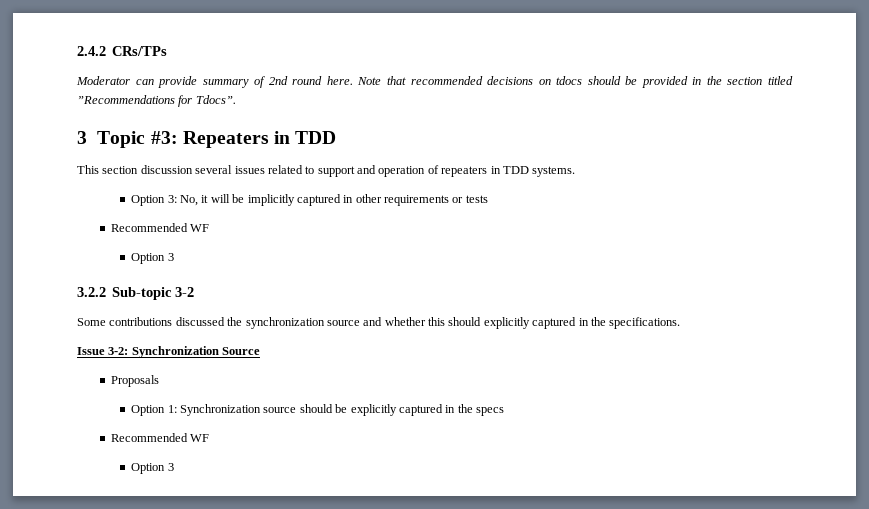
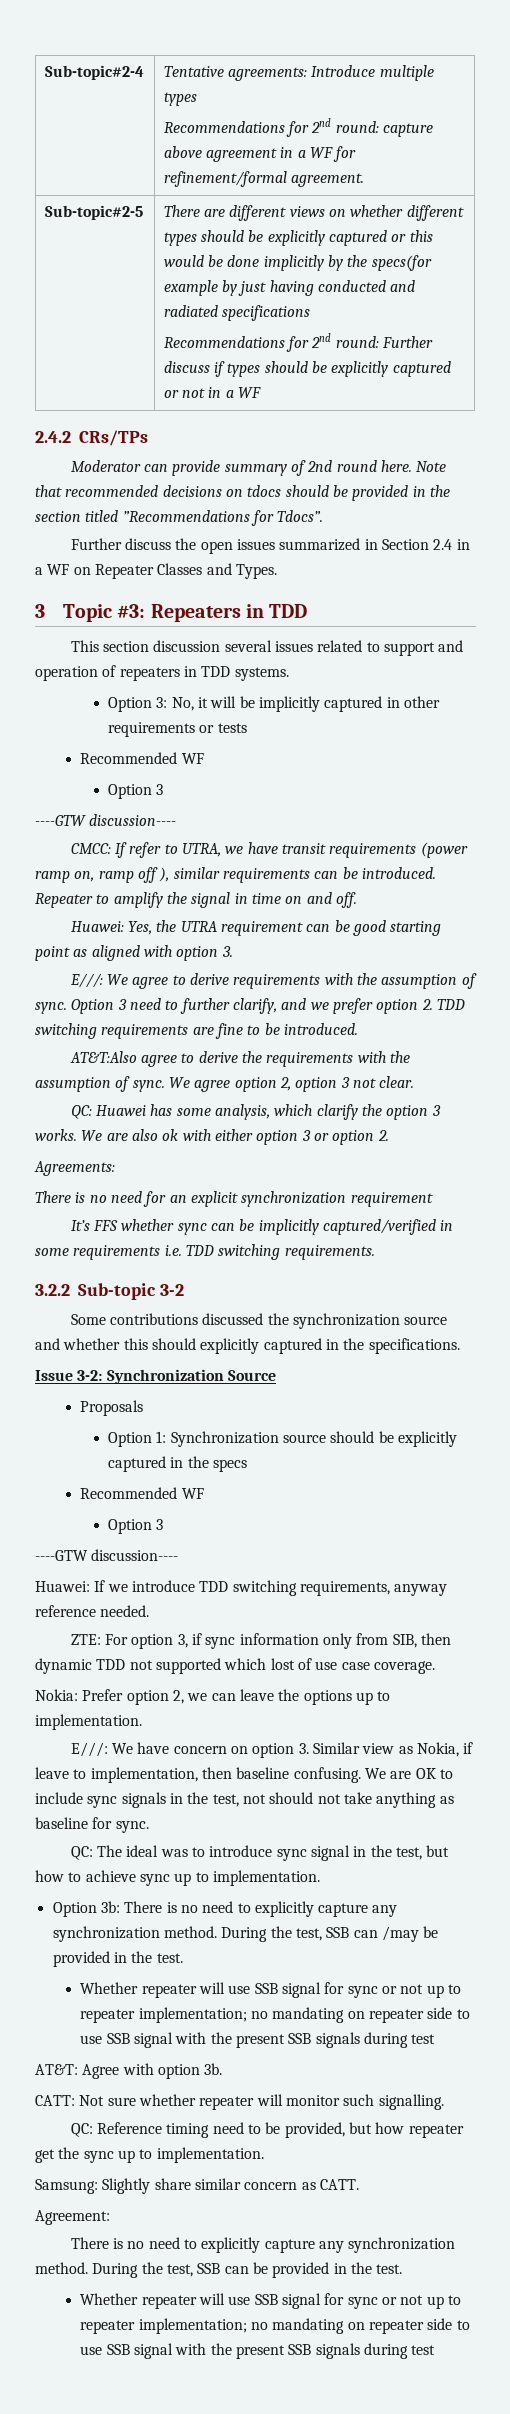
(77, 51) none -> [44,65,144,80] [163,65,434,81] [163,92,197,106] [163,118,434,137] [163,146,357,162] [163,171,365,187] [44,205,143,220] [163,205,464,221] [163,230,433,246] [163,255,432,271] [163,280,416,296] [163,305,311,321] [163,333,434,352] [163,361,451,377] [163,387,262,398] Sub-topic#2-4 | Tentative agreements: Introduce multiple types // Recommendations for 2nd round: capture above agreement in a WF for refinement/formal agreement. // Sub-topic#2-5 | There are different views on whether different types should be explicitly captured or this would be done implicitly by the specs(for example by just having conducted and radiated specifications // Recommendations for 2nd round: Further discuss if types should be explicitly captured or not in a WF //
(236, 99) none -> [70,538,470,554] [35,563,277,579] // Further discuss the open issues summarized in Section 2.4 in a WF on Repeater Classes and Types.
(174, 257) none -> [35,814,177,826] [70,842,468,858] [35,867,436,883] [35,892,357,908] [70,920,442,936] [35,945,233,961] [69,973,477,989] [35,998,465,1014] [35,1023,358,1039] [69,1051,410,1067] [35,1076,415,1092] [70,1104,441,1120] [35,1129,389,1145] [34,1161,115,1176] [35,1191,433,1207] [70,1219,454,1235] [35,1244,375,1260] // ----GTW discussion---- // CMCC: If refer to UTRA, we have transit requirements (power ramp on, ramp off ), similar requirements can be introduced. Repeater to amplify the signal in time on and off. // Huawei: Yes, the UTRA requirement can be good starting point as aligned with option 3. // E///: We agree to derive requirements with the assumption of sync. Option 3 need to further clarify, and we prefer option 2. TDD switching requirements are fine to be introduced. // AT&T:Also agree to derive the requirements with the assumption of sync. We agree option 2, option 3 not clear. // QC: Huawei has some analysis, which clarify the option 3 works. We are also ok with either option 3 or option 2. // Agreements: // There is no need for an explicit synchronization requirement // It’s FFS whether sync can be implicitly captured/verified in some requirements i.e. TDD switching requirements.
(174, 467) none -> [35,1549,179,1561] [35,1580,448,1596] [35,1605,150,1617] [70,1633,451,1649] [35,1658,435,1674] [35,1689,391,1705] [35,1714,142,1730] [70,1742,474,1758] [35,1767,453,1783] [35,1792,454,1808] [35,1817,149,1833] [70,1845,450,1861] [35,1870,320,1886] [52,1901,398,1917] [52,1926,439,1942] [52,1951,183,1967] [80,1982,461,1998] [80,2007,470,2023] [80,2032,436,2048] [35,2063,223,2079] [35,2094,444,2110] [70,2122,464,2138] [35,2147,264,2163] [35,2178,359,2194] [35,2210,110,2225] [70,2237,456,2253] [35,2262,403,2278] [80,2293,461,2309] [80,2318,470,2334] [80,2343,436,2359] // ----GTW discussion---- // Huawei: If we introduce TDD switching requirements, anyway reference needed. // ZTE: For option 3, if sync information only from SIB, then dynamic TDD not supported which lost of use case coverage. // Nokia: Prefer option 2, we can leave the options up to implementation. // E///: We have concern on option 3. Similar view as Nokia, if leave to implementation, then baseline confusing. We are OK to include sync signals in the test, not should not take anything as baseline for sync. // QC: The ideal was to introduce sync signal in the test, but how to achieve sync up to implementation. // Option 3b: There is no need to explicitly capture any synchronization method. During the test, SSB can /may be provided in the test. // Whether repeater will use SSB signal for sync or not up to repeater implementation; no mandating on repeater side to use SSB signal with the present SSB signals during test // AT&T: Agree with option 3b. // CATT: Not sure whether repeater will monitor such signalling. // QC: Reference timing need to be provided, but how repeater get the sync up to implementation. // Samsung: Slightly share similar concern as CATT. // Agreement: // There is no need to explicitly capture any synchronization method. During the test, SSB can be provided in the test. // Whether repeater will use SSB signal for sync or not up to repeater implementation; no mandating on repeater side to use SSB signal with the present SSB signals during test

